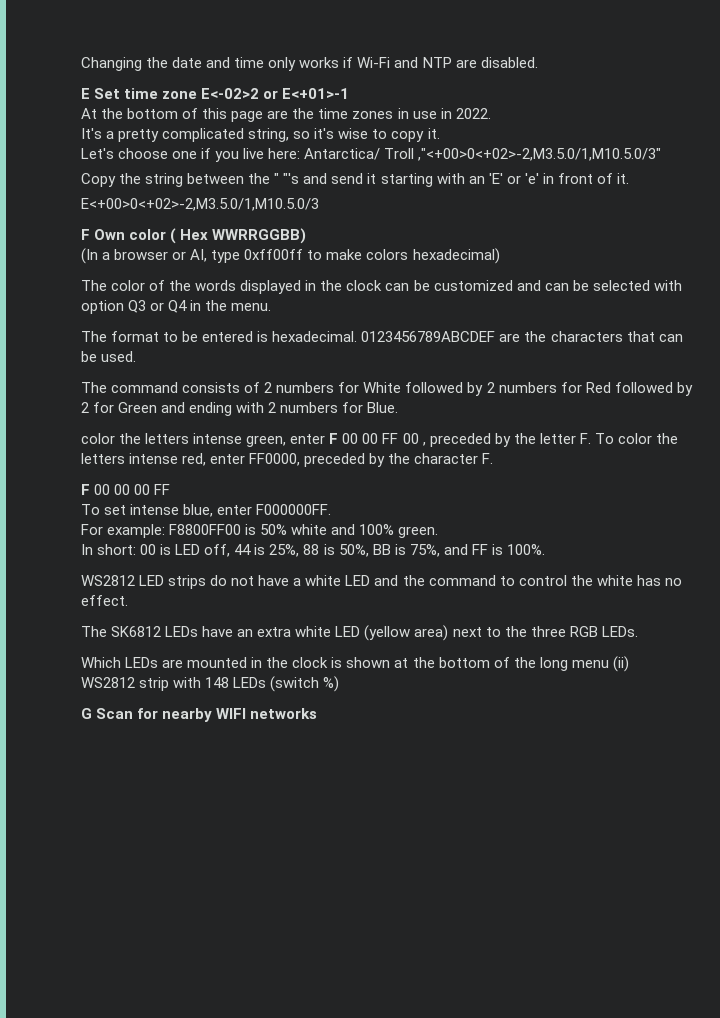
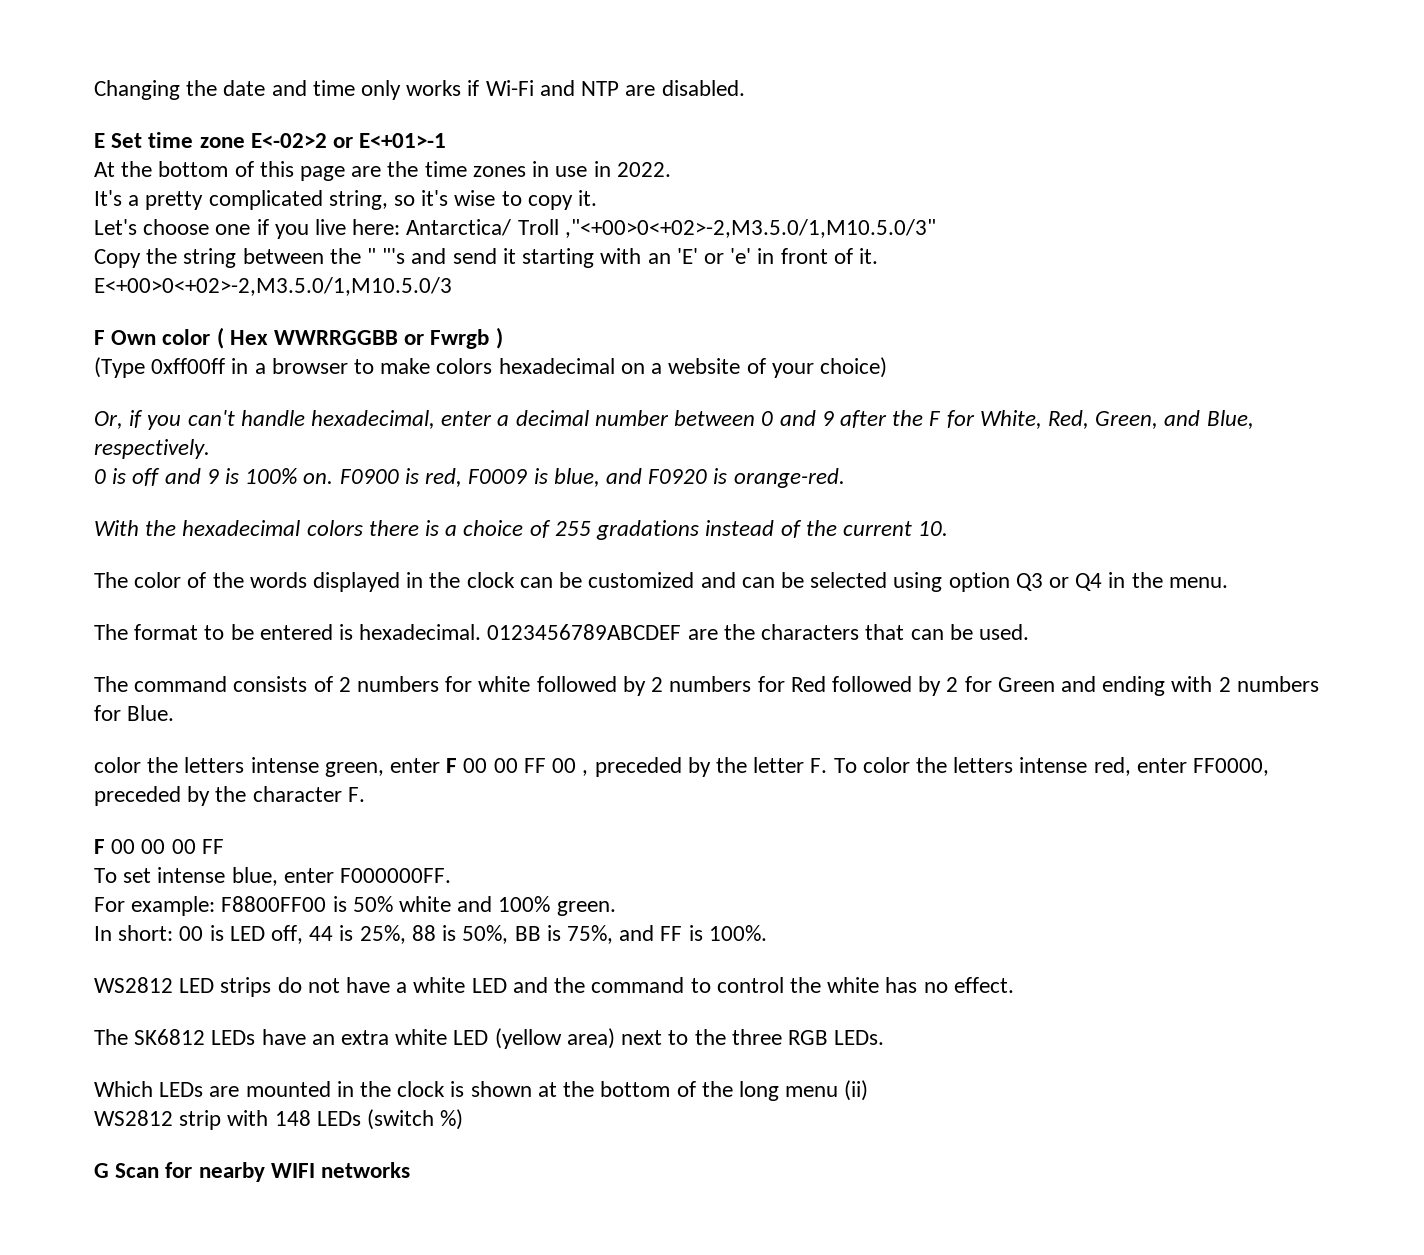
[212,228,307,244] [81,248,500,264] WWRRGGBB) // (In a browser or AI, type 0xff00ff to make colors hexadecimal) -> [274,327,503,349] [94,357,887,378] [94,410,1254,430] [94,439,210,459] [94,468,845,488] [94,520,949,540] WWRRGGBB or Fwrgb ) // (Type 0xff00ff in a browser to make colors hexadecimal on a website of your choice) // Or, if you can't handle hexadecimal, enter a decimal number between 0 and 9 after the F for White, Red, Green, and Blue, respectively. // 0 is off and 9 is 100% on. F0900 is red, F0009 is blue, and F0920 is orange-red. // With the hexadecimal colors there is a choice of 255 gradations instead of the current 10.
[653,280,682,291] with -> [893,572,943,592] using
[363,382,402,393] White -> [478,676,531,692] white

